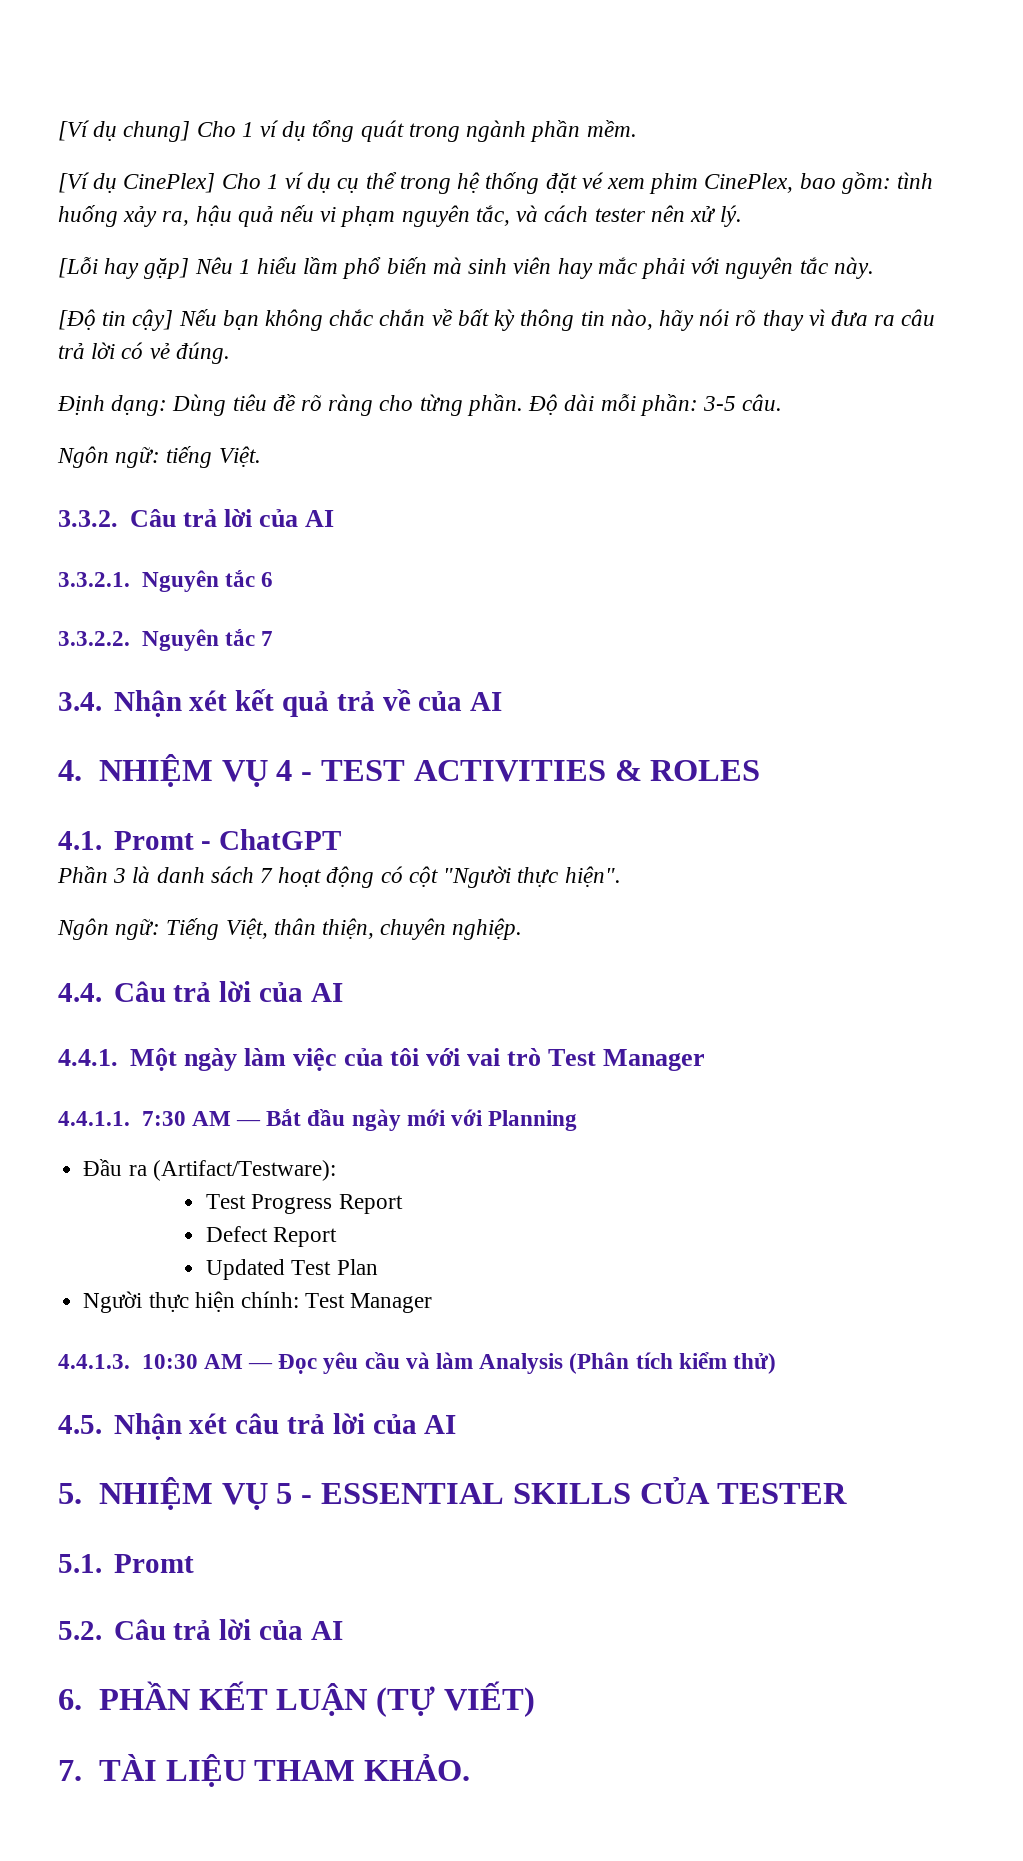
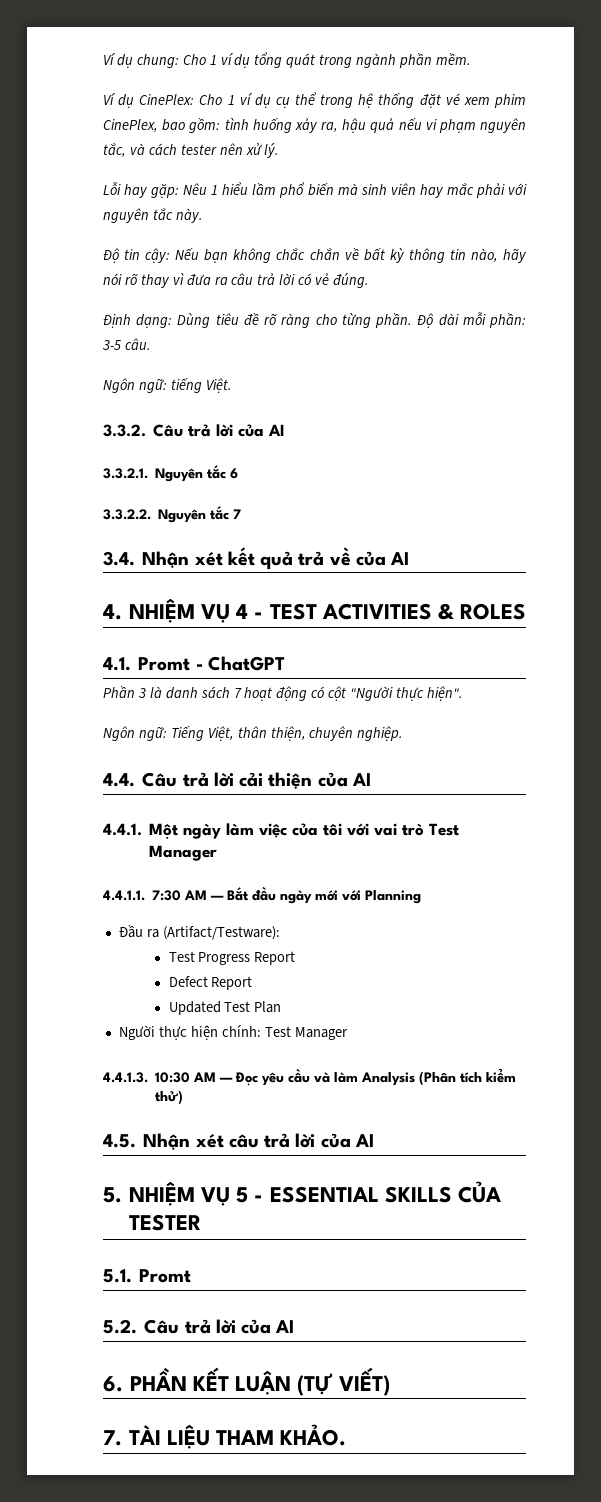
[58,120,191,142] [Ví dụ chung] -> [103,53,179,68] Ví dụ chung:
[58,172,216,193] [Ví dụ CinePlex] -> [103,93,195,108] Ví dụ CinePlex:
[58,257,190,279] [Lỗi hay gặp] -> [103,182,180,198] Lỗi hay gặp:
[58,309,174,331] [Độ tin cậy] -> [103,248,171,263] Độ tin cậy:
(252, 991) none -> [239,772,313,789] cải thiện

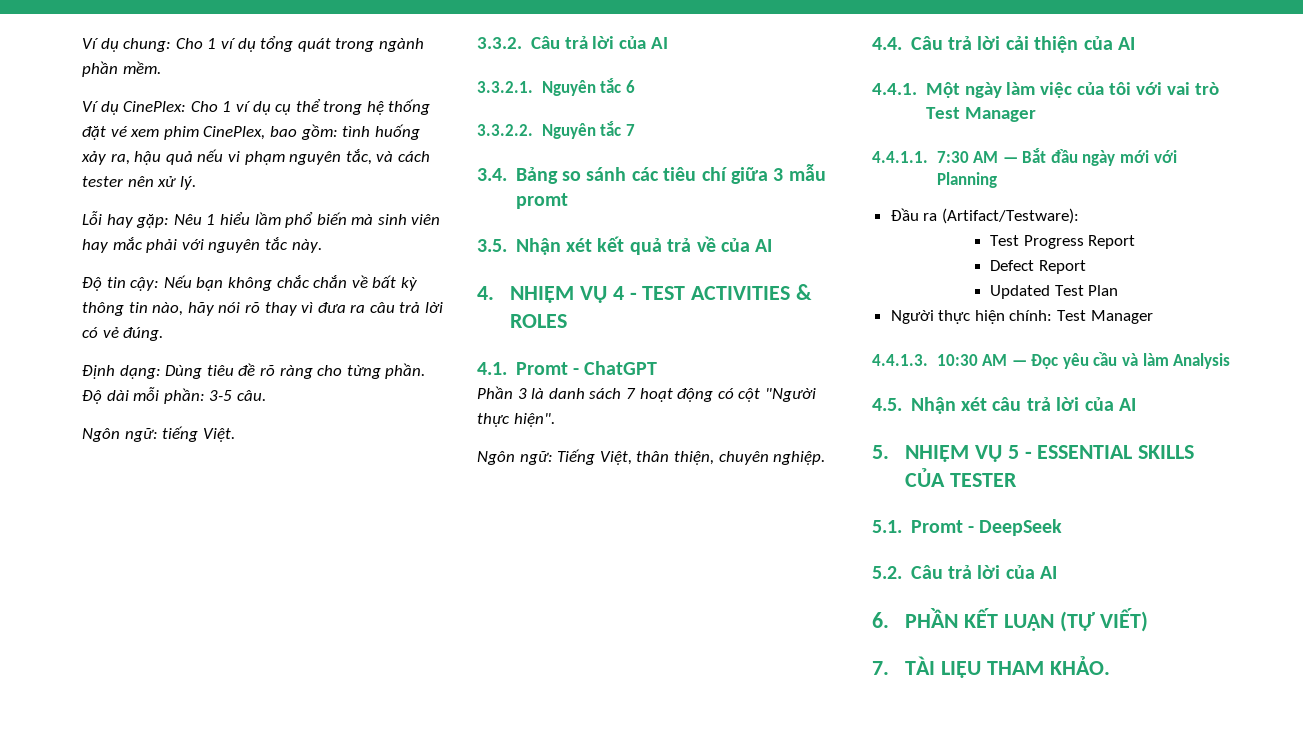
(135, 558) none -> [515,164,826,184] [515,193,568,209] [477,239,507,252] Bảng so sánh các tiêu chí giữa 3 mẫu promt // 3.5.
[419,1068,517,1086] [155,1090,184,1105] (Phân tích kiểm thử) -> (1231, 361) none
(192, 1276) none -> [967,519,1063,536] - DeepSeek

